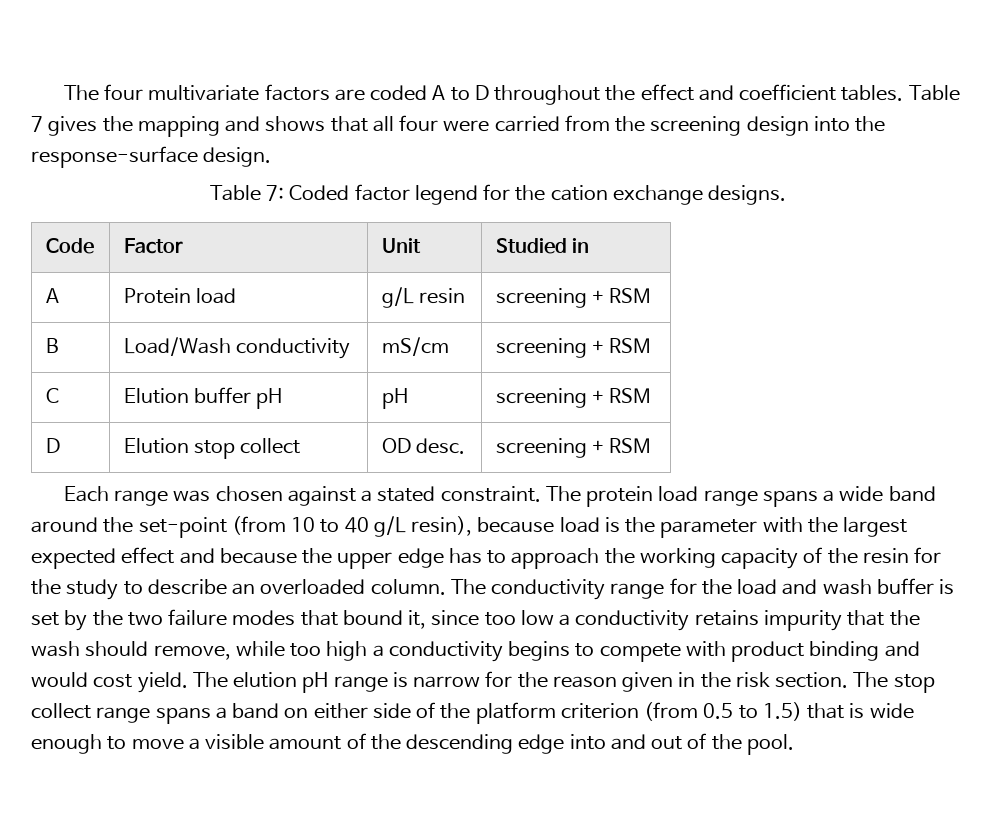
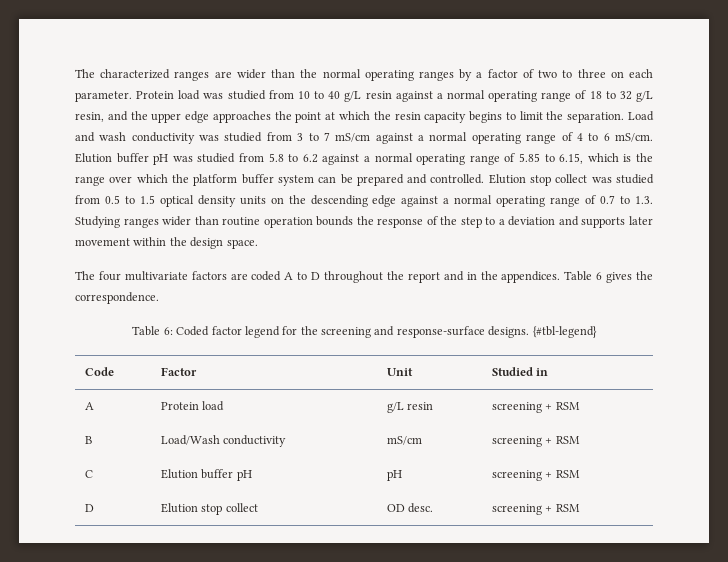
[63,85,99,101] The -> [75,69,653,81] [75,90,653,102] [75,111,654,123] [75,132,653,144] [75,153,654,165] [75,174,654,186] [75,195,654,207] [75,216,653,228] [75,237,258,249] [75,271,95,280] The characterized ranges are wider than the normal operating ranges by a factor of two to three on each parameter. Protein load was studied from 10 to 40 g/L resin against a normal operating range of 18 to 32 g/L resin, and the upper edge approaches the point at which the resin capacity begins to limit the separation. Load and wash conductivity was studied from 3 to 7 mS/cm against a normal operating range of 4 to 6 mS/cm. Elution buffer pH was studied from 5.8 to 6.2 against a normal operating range of 5.85 to 6.15, which is the range over which the platform buffer system can be prepared and controlled. Elution stop collect was studied from 0.5 to 1.5 optical density units on the descending edge against a normal operating range of 0.7 to 1.3. Studying ranges wider than routine operation bounds the response of the step to a deviation and supports later movement within the design space. // The
[640,84,960,101] [31,115,886,137] [31,146,272,168] [209,185,285,201] effect and coefficient tables. Table 7 gives the mapping and shows that all four were carried from the screening design into the response-surface design. // Table 7: -> [407,271,654,283] [75,292,159,304] [132,326,173,336] report and in the appendices. Table 6 gives the correspondence. // Table 6:
[550,185,703,205] cation exchange -> [321,326,485,338] screening and response-surface
(787, 195) none -> [532,326,597,338] {#tbl-legend}
[63,486,936,507] [31,516,908,538] [31,547,942,569] [31,578,955,600] [31,609,920,631] [31,641,920,662] [31,671,935,693] [31,702,914,724] [31,733,794,755] // Each range was chosen against a stated constraint. The protein load range spans a wide band around the set-point (from 10 to 40 g/L resin), because load is the parameter with the largest expected effect and because the upper edge has to approach the working capacity of the resin for the study to describe an overloaded column. The conductivity range for the load and wash buffer is set by the two failure modes that bound it, since too low a conductivity retains impurity that the wash should remove, while too high a conductivity begins to compete with product binding and would cost yield. The elution pH range is narrow for the reason given in the risk section. The stop collect range spans a band on either side of the platform criterion (from 0.5 to 1.5) that is wide enough to move a visible amount of the descending edge into and out of the pool. -> (580, 508) none

